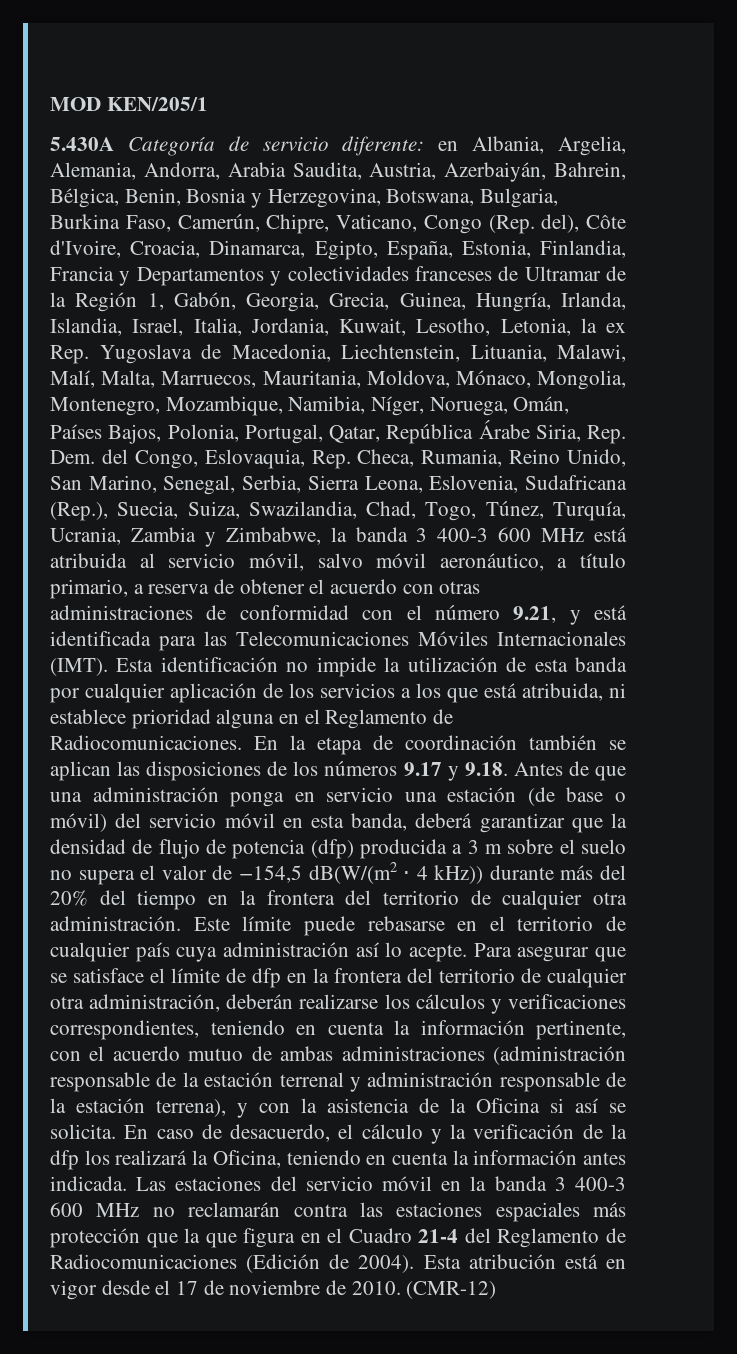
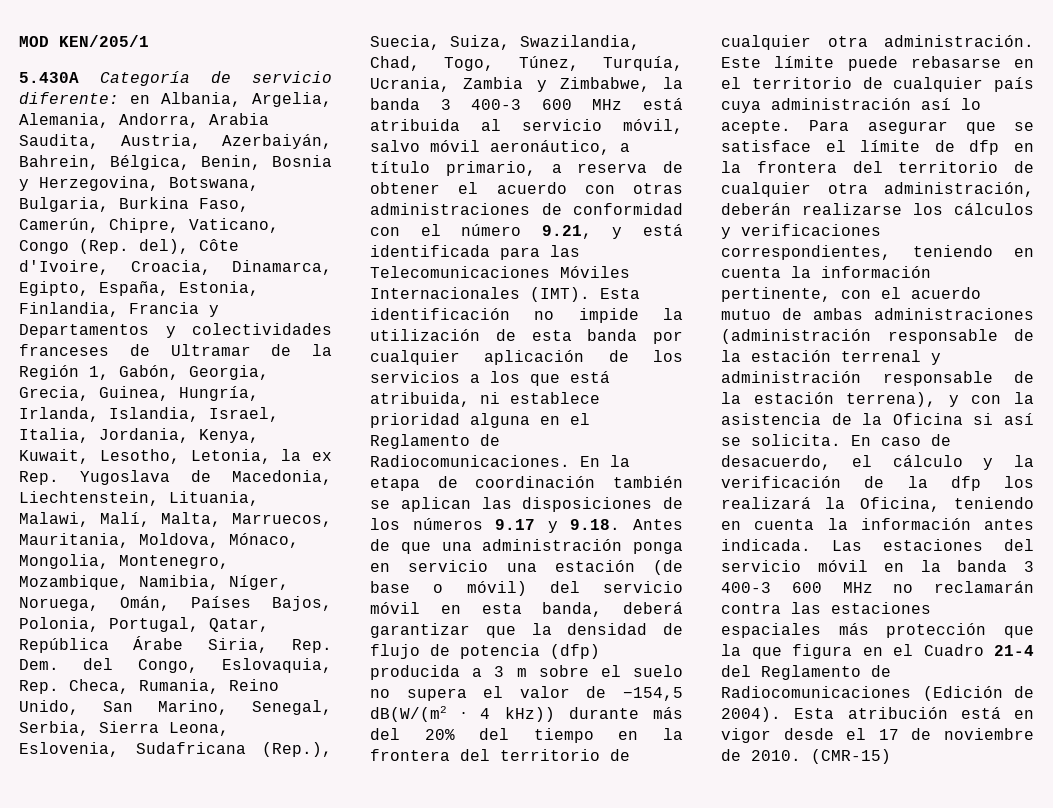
(329, 327) none -> [199,429,259,443] Kenya,
[406,1281,497,1299] (CMR-12) -> [811,749,891,764] (CMR-15)

